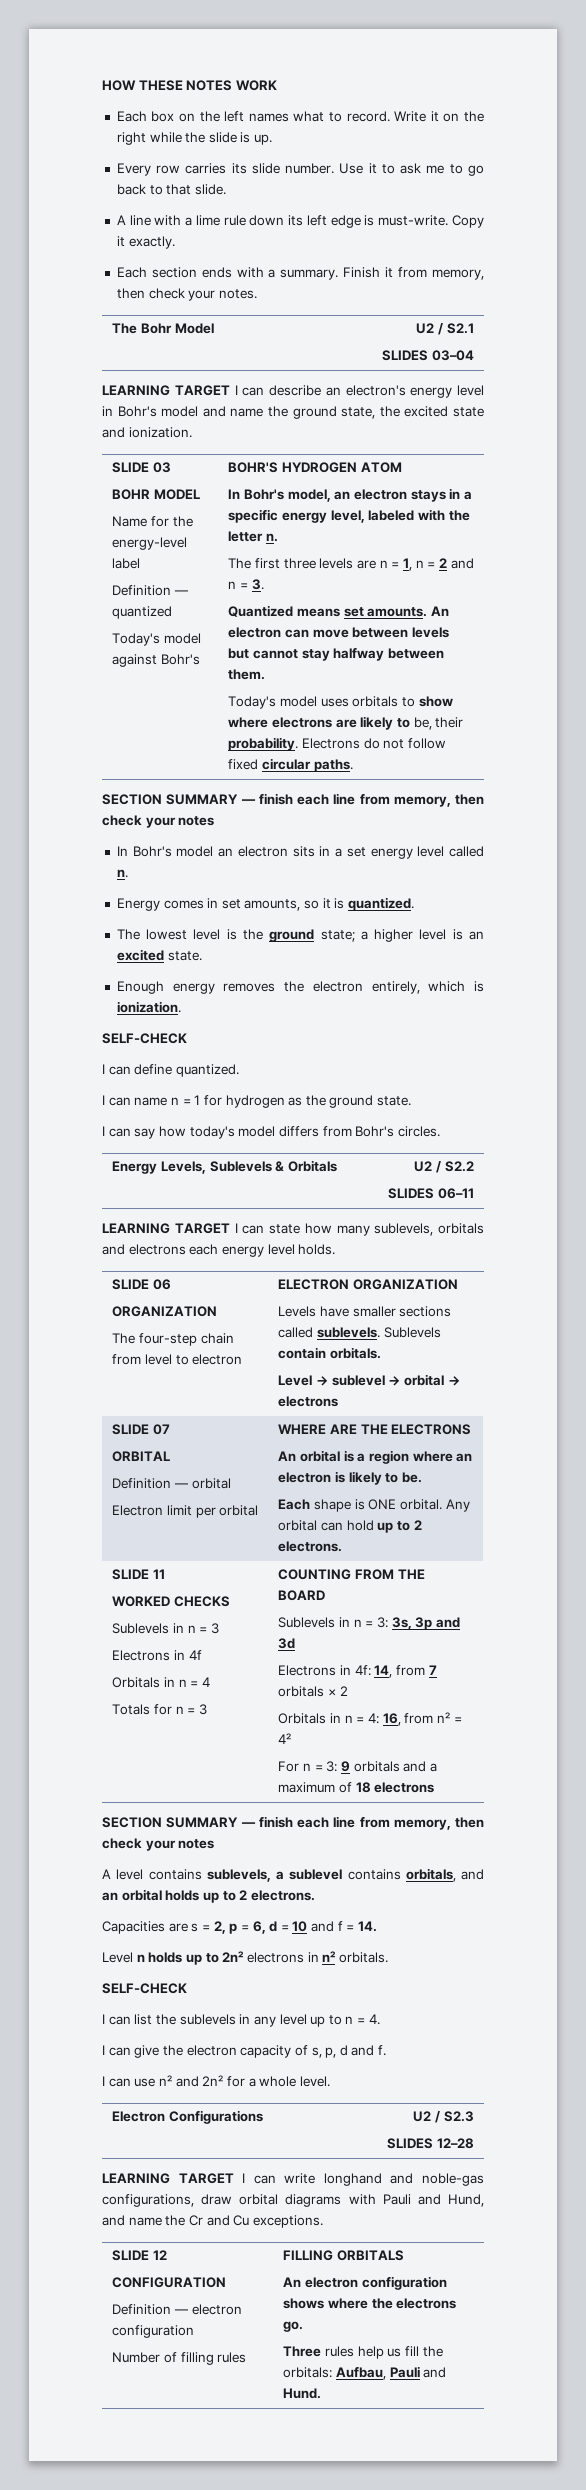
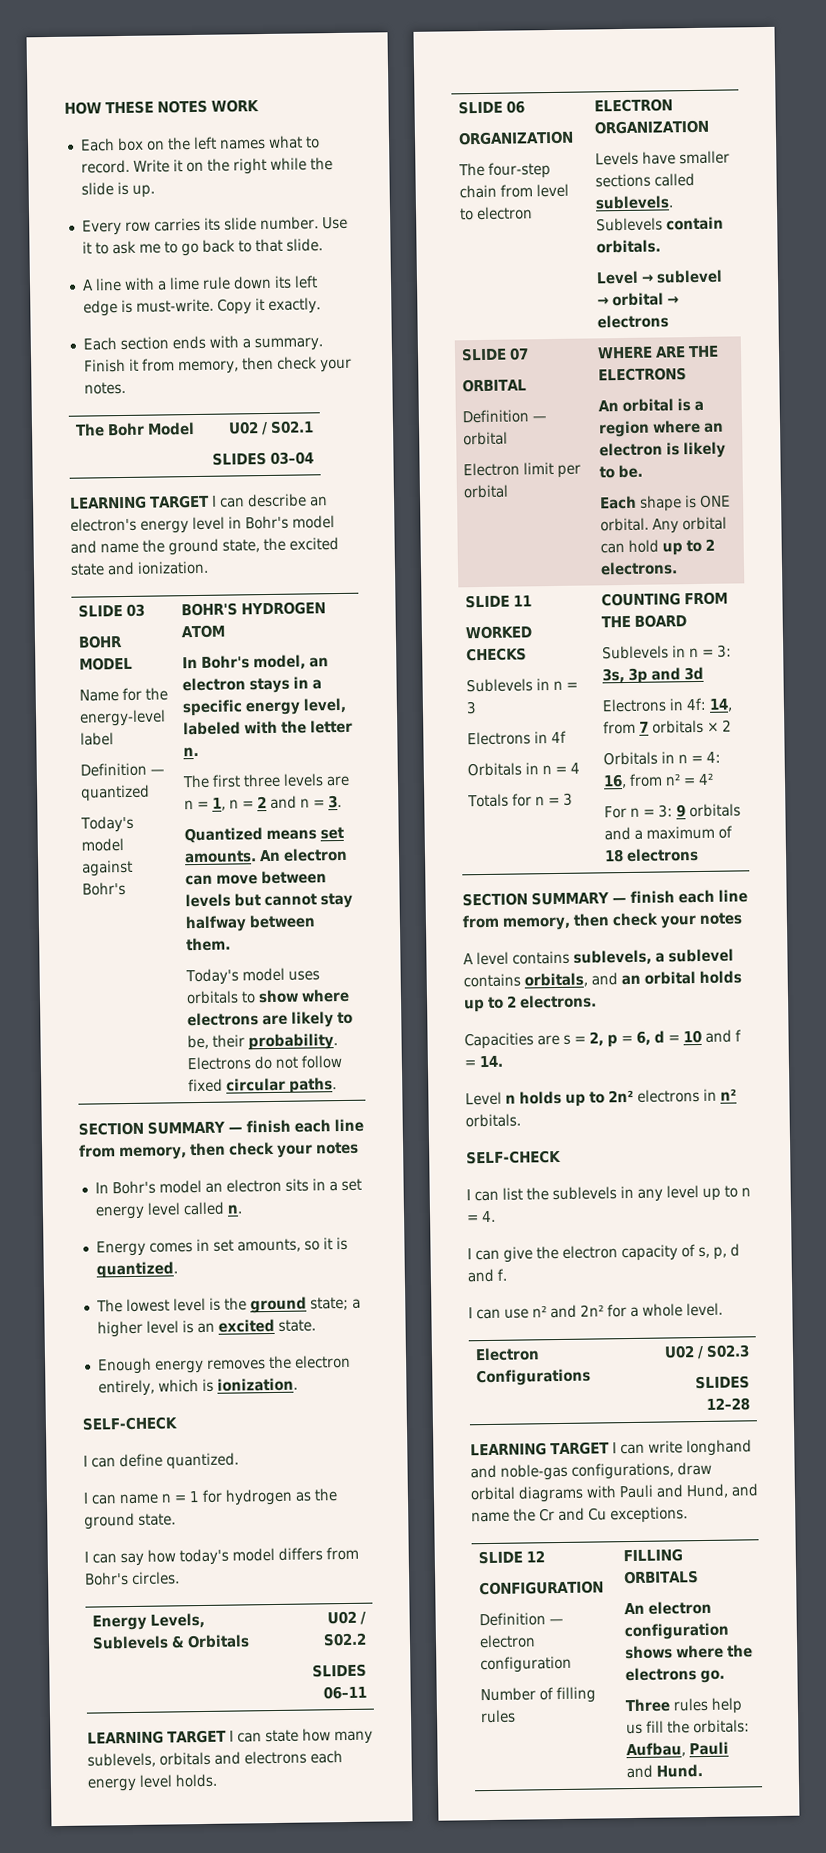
[416,323,474,335] U2 / S2.1 -> [228,420,315,436] U02 / S02.1
[414,1161,474,1173] U2 / S2.2 -> [327,1610,367,1625] [323,1632,368,1647] U02 / S02.2
[413,2111,474,2123] U2 / S2.3 -> [664,1344,751,1360] U02 / S02.3

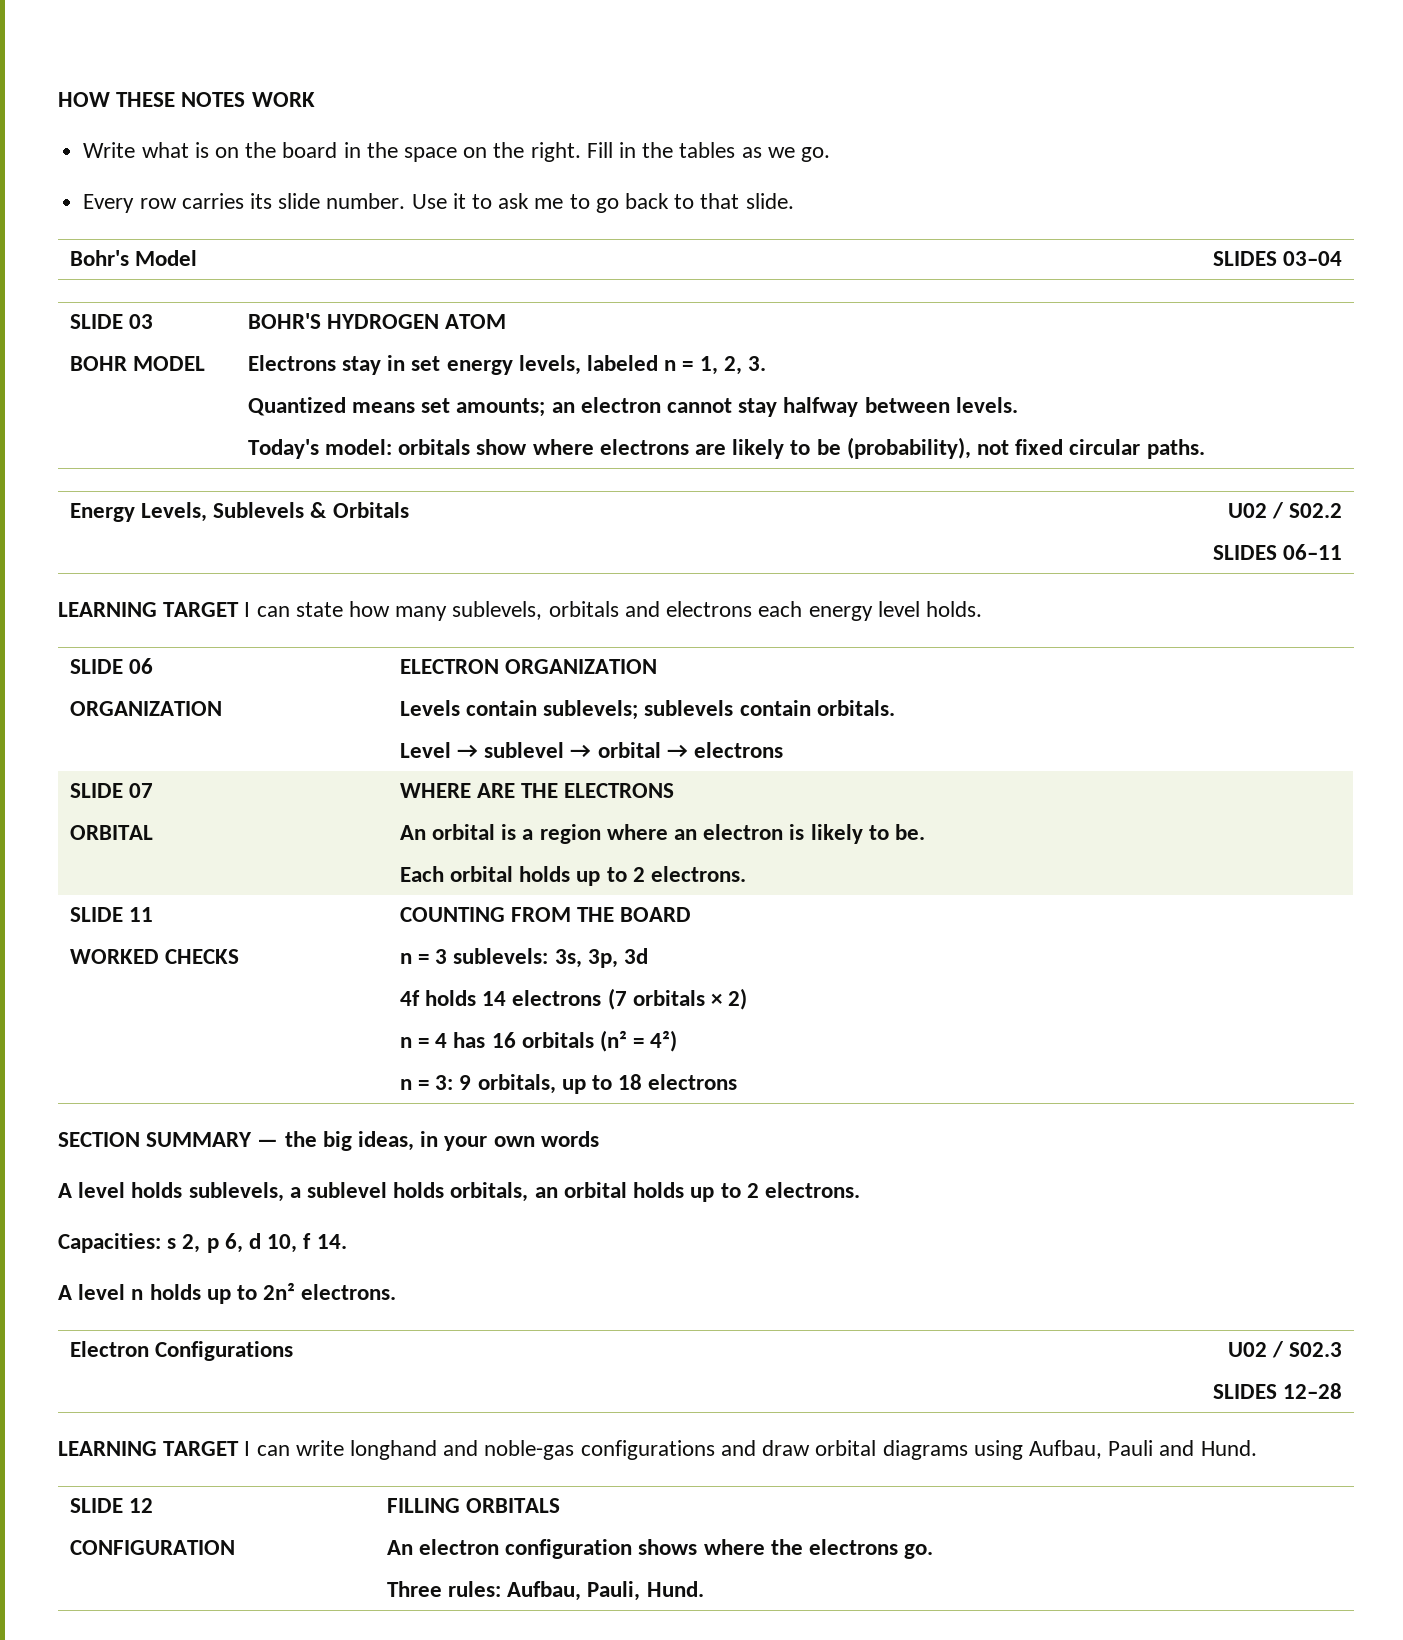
[79,135,320,152] [80,157,333,175] [80,181,155,198] Each box on the left names what to record. Write it on the right while the slide is up. -> [83,142,831,162] Write what is on the board in the space on the right. Fill in the tables as we go.
[81,275,318,292] [82,297,321,317] [82,335,323,352] [83,356,352,375] [83,381,126,395] [74,422,195,437] [228,420,315,436] [212,451,315,466] [69,493,328,510] [70,515,335,534] [70,537,339,556] [70,560,209,576] [77,603,145,618] [77,635,123,649] [78,656,133,671] [78,687,168,702] [78,709,166,727] [79,732,114,746] [79,762,165,777] [80,784,150,802] [79,815,134,833] [80,838,124,852] [81,859,133,877] [81,882,126,896] [180,601,326,617] [180,624,225,639] [181,654,329,671] [181,676,322,694] [181,697,347,717] [182,719,353,736] [182,746,199,757] [181,773,350,789] [183,794,342,811] [183,826,345,844] [183,847,348,864] [184,870,327,886] [184,893,262,908] // A line with a lime rule down its left edge is must-write. Copy it exactly. // Each section ends with a summary. Finish it from memory, then check your notes. // The Bohr Model | U02 / S02.1 // SLIDES 03–04 // LEARNING TARGET I can describe an electron's energy level in Bohr's model and name the ground state, the excited state and ionization. // SLIDE 03 // BOHR MODEL // Name for the energy-level label // Definition — quantized // Today's model against Bohr's | BOHR'S HYDROGEN ATOM // In Bohr's model, an electron stays in a specific energy level, labeled with the letter n. // The first three levels are n = 1, n = 2 and n = 3. // Quantized means set amounts. An electron can move between levels but -> [69,250,197,266] [1213,251,1343,266] [69,314,153,329] [69,356,205,371] [247,313,507,329] [247,355,767,375] [247,397,661,417] // Bohr's Model | SLIDES 03–04 // SLIDE 03 // BOHR MODEL | BOHR'S HYDROGEN ATOM // Electrons stay in set energy levels, labeled n = 1, 2, 3. // Quantized means set amounts; an electron
[185,937,231,952] [184,967,320,986] [185,990,256,1005] them. // Today's model uses orbitals to -> [955,397,1018,413] [247,439,471,459] levels. // Today's model: orbitals
[186,1033,338,1051] [186,1055,342,1071] [187,1077,337,1094] [78,1118,364,1136] [79,1141,359,1161] [94,1178,362,1195] [94,1201,242,1220] [95,1236,348,1257] [95,1261,178,1279] [95,1296,361,1314] [96,1318,316,1338] [97,1354,351,1375] [97,1377,298,1397] [82,1416,177,1431] [83,1452,239,1470] [83,1488,338,1506] [84,1512,176,1530] [84,1546,359,1567] [84,1571,180,1586] be, their probability. Electrons do not follow fixed circular paths. // SECTION SUMMARY — finish each line from memory, then check your notes // In Bohr's model an electron sits in a set energy level called n. // Energy comes in set amounts, so it is quantized. // The lowest level is the ground state; a higher level is an excited state. // Enough energy removes the electron entirely, which is ionization. // SELF-CHECK // I can define quantized. // I can name n = 1 for hydrogen as the ground state. // I can say how today's model differs from Bohr's circles. -> [816,437,1205,459] be (probability), not fixed circular paths.
[457,162,551,179] [458,183,569,199] [458,206,533,221] [593,98,673,113] [593,119,709,135] [594,150,730,166] [594,172,695,188] [594,195,673,210] [595,217,663,232] // The four-step chain from level to electron | ELECTRON ORGANIZATION // Levels have smaller sections called sublevels. Sublevels -> [399,659,657,674] [399,700,734,720] | ELECTRON ORGANIZATION // Levels contain sublevels; sublevels
[461,409,547,424] [462,431,508,446] [462,461,581,478] [462,484,509,499] // Definition — orbital // Electron limit per orbital -> (153, 832) none
[639,494,731,512] [599,516,727,534] [599,539,659,554] shape is ONE orbital. Any orbital can hold -> [449,866,571,882] orbital holds
[465,678,578,693] [465,701,477,715] [466,730,567,746] [466,762,580,777] [466,792,573,808] [600,591,728,607] [600,614,687,628] [601,644,732,660] [601,666,704,684] [601,697,733,713] [602,719,732,735] [602,751,721,766] [602,772,714,789] [603,803,741,819] [603,825,733,841] // Sublevels in n = 3 // Electrons in 4f // Orbitals in n = 4 // Totals for n = 3 | COUNTING FROM THE BOARD // Sublevels in n = 3: 3s, 3p and 3d // Electrons in 4f: 14, from 7 orbitals × 2 // Orbitals in n = 4: 16, from n² = 4² // For n = 3: 9 orbitals and a maximum of -> [399,907,692,922] [399,948,649,968] [399,988,748,1010] [399,1030,678,1052] [399,1074,613,1094] | COUNTING FROM THE BOARD // n = 3 sublevels: 3s, 3p, 3d // 4f holds 14 electrons (7 orbitals × 2) // n = 4 has 16 orbitals (n² = 4²) // n = 3: 9 orbitals, up to
[630,889,748,904] [462,912,743,931] [463,950,570,966] finish each line from memory, then check your notes // A level contains -> [284,1131,599,1151] [58,1182,183,1198] the big ideas, in your own words // A level holds
[463,972,618,988] contains orbitals, and -> [393,1182,529,1202] holds orbitals,
[464,1032,586,1050] Capacities are s = -> [58,1233,177,1253] Capacities: s
[621,1035,633,1044] = -> (219, 1245) none
[668,1029,742,1044] [464,1060,476,1068] = 10 and f = -> [267,1233,312,1253] 10, f
[465,1091,502,1106] Level -> [58,1284,126,1300] A level
[637,1088,737,1103] [465,1113,521,1128] [466,1149,561,1165] [466,1185,751,1202] [467,1210,496,1223] [467,1243,740,1263] [467,1268,507,1283] [468,1302,723,1320] electrons in n² orbitals. // SELF-CHECK // I can list the sublevels in any level up to n = 4. // I can give the electron capacity of s, p, d and f. // I can use n² and 2n² for a whole level. -> [301,1284,397,1300] electrons.
[571,1462,674,1480] configurations, -> [580,1440,756,1460] configurations and
[586,1483,758,1499] [471,1506,688,1524] [477,1550,545,1565] [478,1580,604,1596] [478,1612,564,1627] [478,1634,536,1649] [479,1655,572,1674] [479,1686,596,1704] [479,1709,516,1724] with Pauli and Hund, and name the Cr and Cu exceptions. // SLIDE 12 // CONFIGURATION // Definition — electron configuration // Number of filling rules -> [973,1440,1257,1460] [69,1498,153,1513] [69,1540,235,1555] using Aufbau, Pauli and Hund. // SLIDE 12 // CONFIGURATION
[672,1697,743,1714] [625,1719,750,1735] [625,1741,729,1758] [625,1764,653,1779] rules help us fill the orbitals: Aufbau, Pauli and -> [447,1581,641,1601] rules: Aufbau, Pauli,

